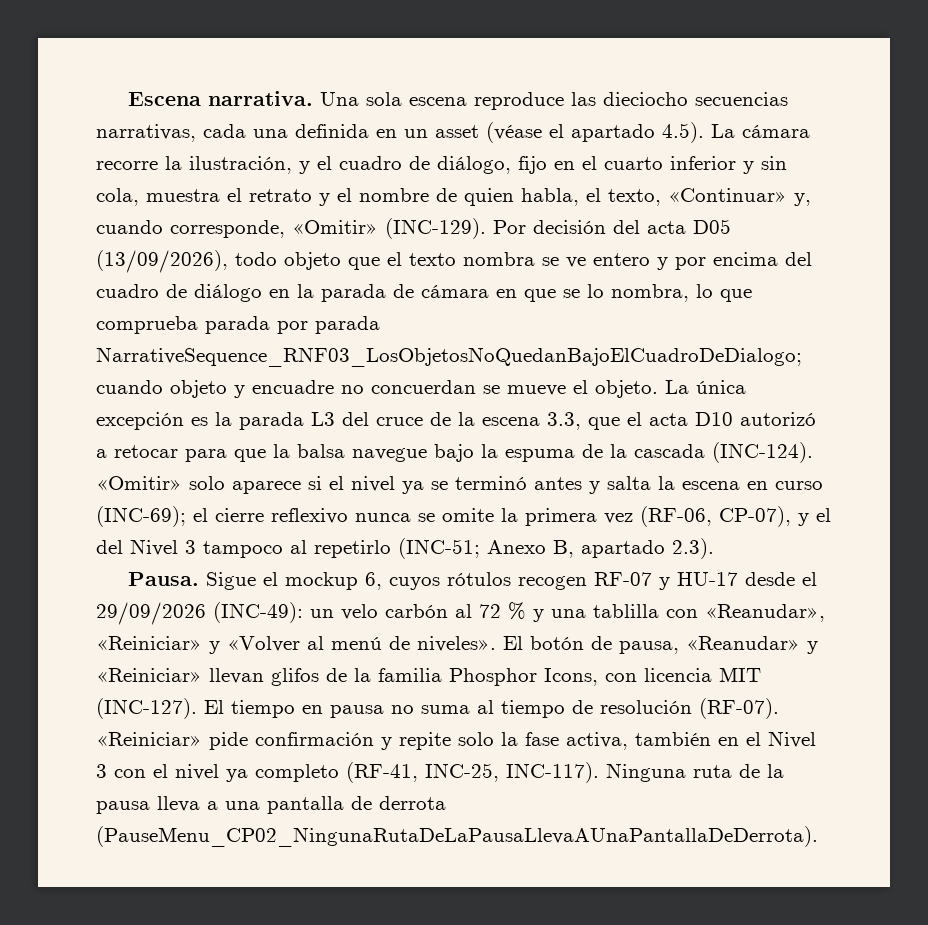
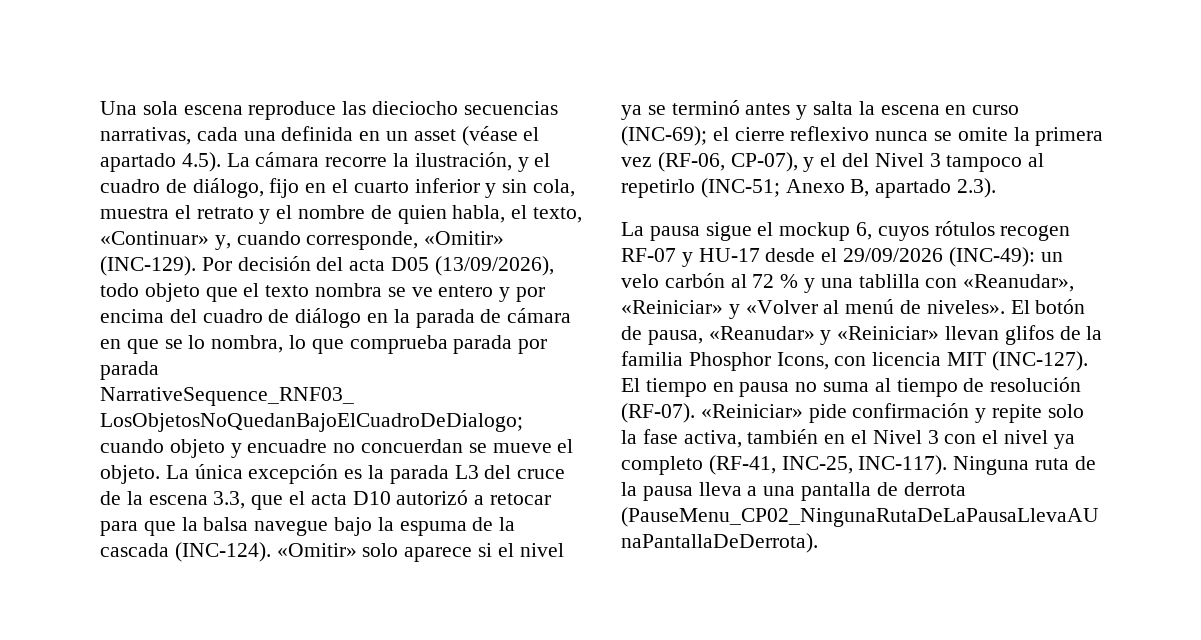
[127,91,313,106] Escena narrativa. -> (100, 108) none
[127,572,256,590] Pausa. Sigue -> [621,222,752,241] La pausa sigue

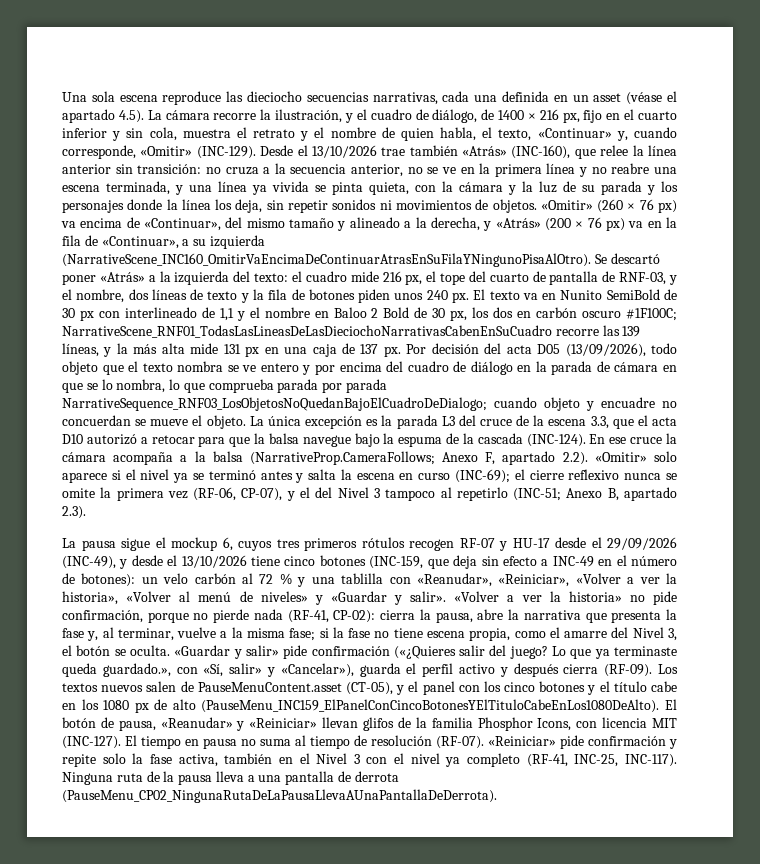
(264, 188) none -> [481,109,580,123] de 1400 × 216 px,
(196, 266) none -> [260,145,677,159] [62,163,678,177] [62,181,678,195] [62,199,677,213] [61,217,678,231] [62,235,265,249] [62,253,660,267] [62,271,678,285] [62,289,677,303] [62,307,678,321] [62,325,641,338] [62,343,401,357] Desde el 13/10/2026 trae también «Atrás» (INC-160), que relee la línea anterior sin transición: no cruza a la secuencia anterior, no se ve en la primera línea y no reabre una escena terminada, y una línea ya vivida se pinta quieta, con la cámara y la luz de su parada y los personajes donde la línea los deja, sin repetir sonidos ni movimientos de objetos. «Omitir» (260 × 76 px) va encima de «Continuar», del mismo tamaño y alineado a la derecha, y «Atrás» (200 × 76 px) va en la fila de «Continuar», a su izquierda (NarrativeScene_INC160_OmitirVaEncimaDeContinuarAtrasEnSuFilaYNingunoPisaAlOtro). Se descartó poner «Atrás» a la izquierda del texto: el cuadro mide 216 px, el tope del cuarto de pantalla de RNF-03, y el nombre, dos líneas de texto y la fila de botones piden unos 240 px. El texto va en Nunito SemiBold de 30 px con interlineado de 1,1 y el nombre en Baloo 2 Bold de 30 px, los dos en carbón oscuro #1F100C; NarrativeScene_RNF01_TodasLasLineasDeLasDieciochoNarrativasCabenEnSuCuadro recorre las 139 líneas, y la más alta mide 131 px en una caja de 137 px.
(271, 552) none -> [589,433,678,444] [62,451,588,465] En ese cruce la cámara acompaña a la balsa (NarrativeProp.CameraFollows; Anexo F, apartado 2.2).
(929, 233) none -> [276,538,357,551] tres primeros
[948,247,1035,267] (INC-49): -> [62,555,678,569] [62,573,136,587] (INC-49), y desde el 13/10/2026 tiene cinco botones (INC-159, que deja sin efecto a INC-49 en el número de botones):
[621,299,1005,319] «Reiniciar» y «Volver al menú de niveles». -> [498,573,677,587] [62,591,677,605] [62,609,678,623] [62,627,678,641] [62,645,677,659] [62,663,678,677] [62,681,677,695] [62,699,660,713] «Reiniciar», «Volver a ver la historia», «Volver al menú de niveles» y «Guardar y salir». «Volver a ver la historia» no pide confirmación, porque no pierde nada (RF-41, CP-02): cierra la pausa, abre la narrativa que presenta la fase y, al terminar, vuelve a la misma fase; si la fase no tiene escena propia, como el amarre del Nivel 3, el botón se oculta. «Guardar y salir» pide confirmación («¿Quieres salir del juego? Lo que ya terminaste queda guardado.», con «Sí, salir» y «Cancelar»), guarda el perfil activo y después cierra (RF-09). Los textos nuevos salen de PauseMenuContent.asset (CT-05), y el panel con los cinco botones y el título cabe en los 1080 px de alto (PauseMenu_INC159_ElPanelConCincoBotonesYElTituloCabeEnLos1080DeAlto).

